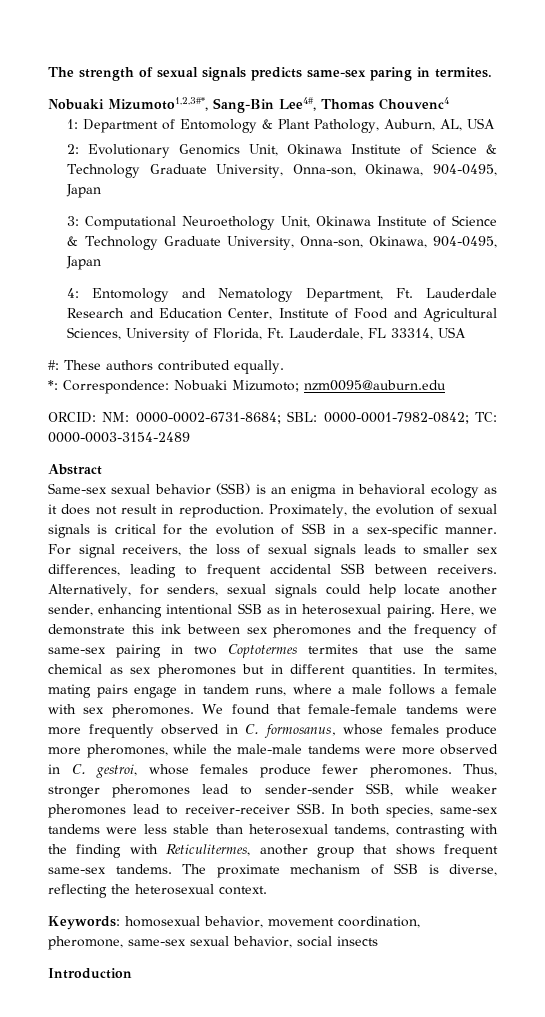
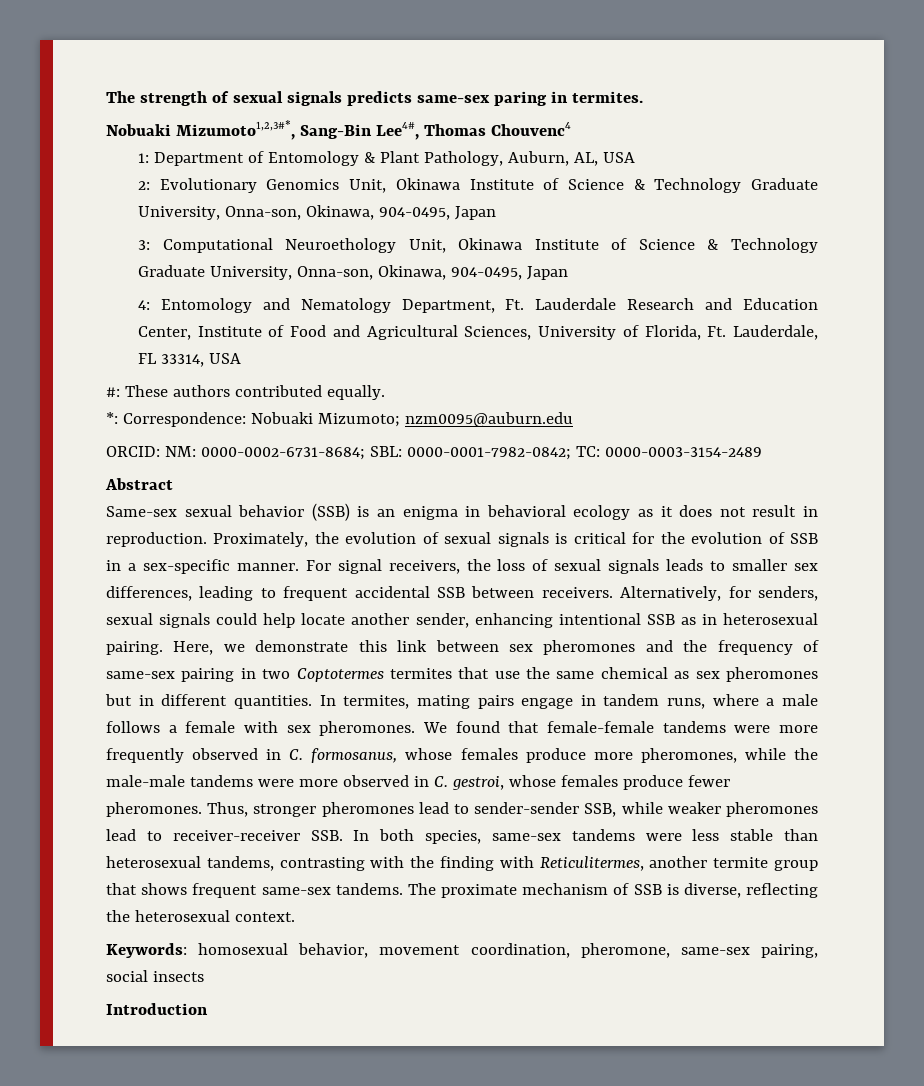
[160,624,181,634] ink -> [397,640,428,652] link
(308, 849) none -> [713,857,769,868] termite
[190,936,292,948] sexual behavior, -> [760,944,818,958] pairing,

